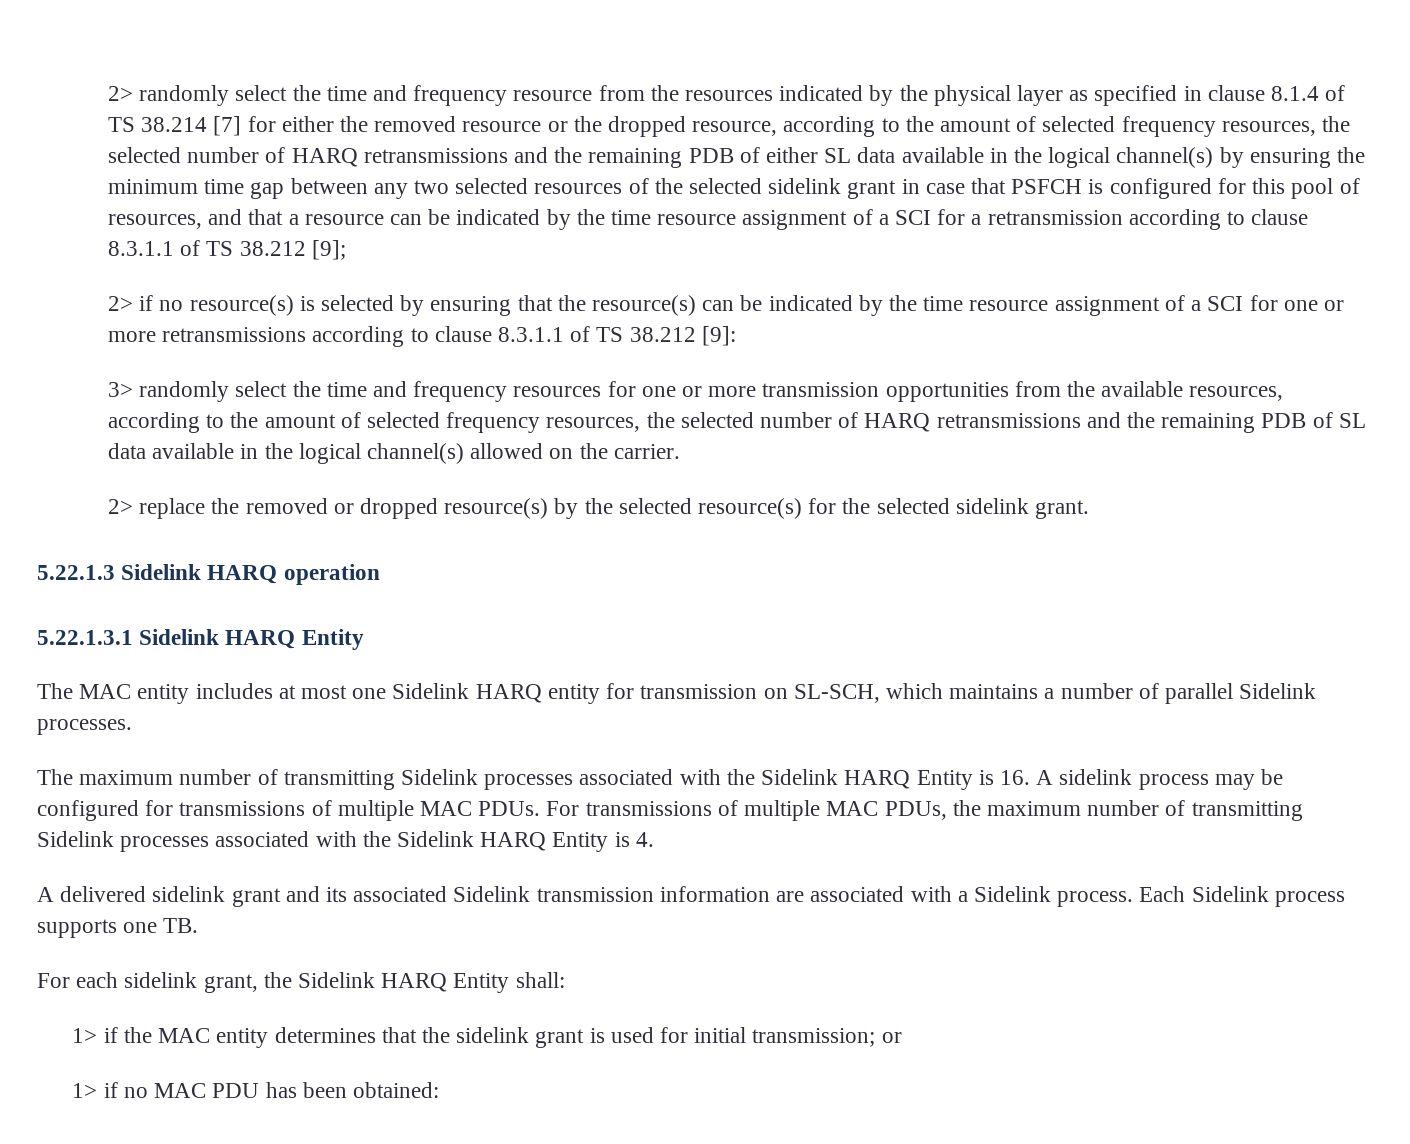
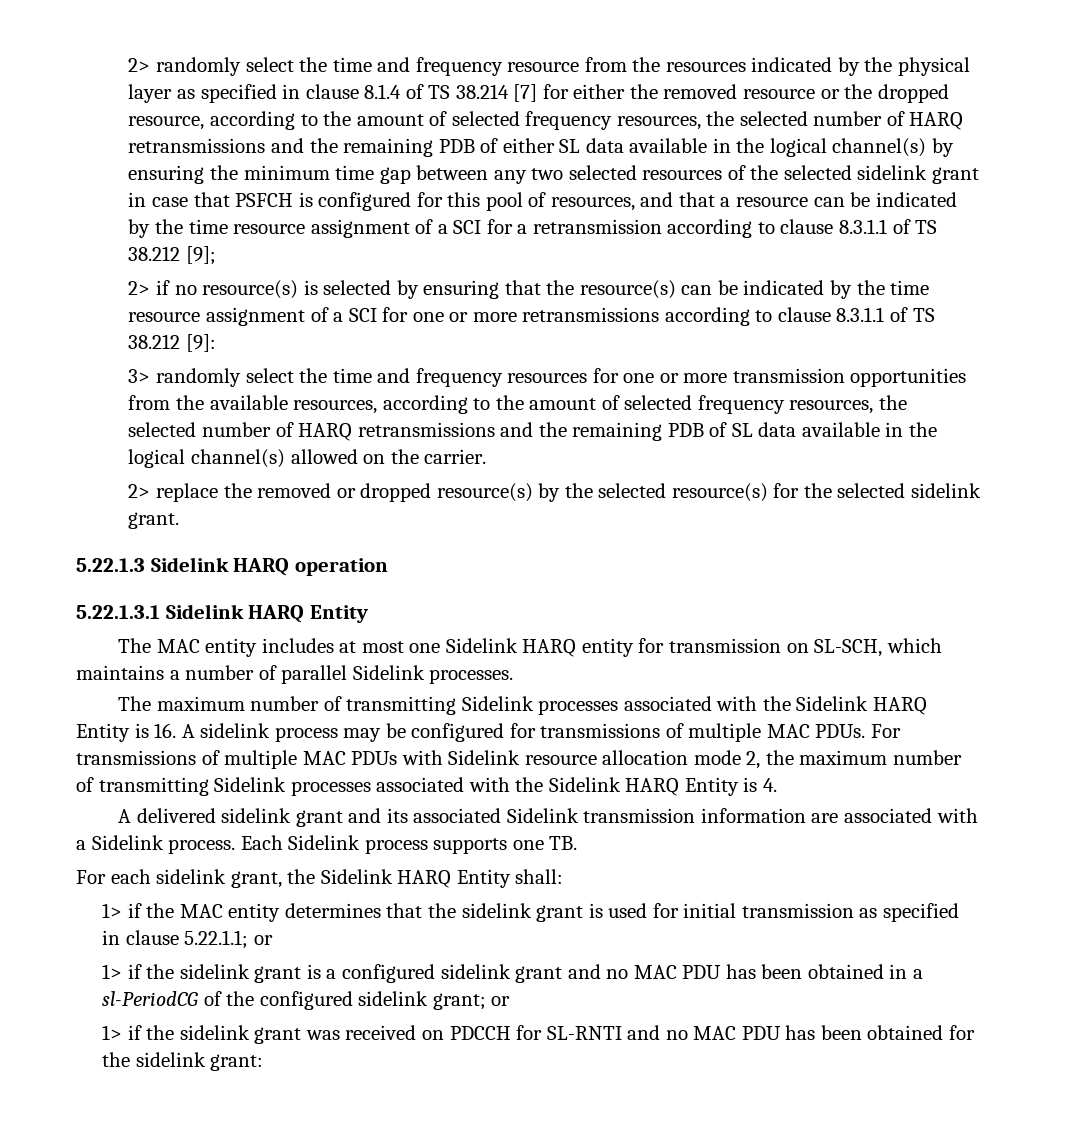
[884,801,947,820] PDUs, -> [351,750,761,769] PDUs with Sidelink resource allocation mode 2,
[752,1028,902,1047] [72,1082,439,1098] transmission; or // 1> if no MAC PDU has been obtained: -> [741,903,959,922] [102,930,273,949] [102,964,923,983] [102,991,511,1010] [102,1025,975,1044] [102,1052,264,1071] transmission as specified in clause 5.22.1.1; or // 1> if the sidelink grant is a configured sidelink grant and no MAC PDU has been obtained in a sl-PeriodCG of the configured sidelink grant; or // 1> if the sidelink grant was received on PDCCH for SL-RNTI and no MAC PDU has been obtained for the sidelink grant:

